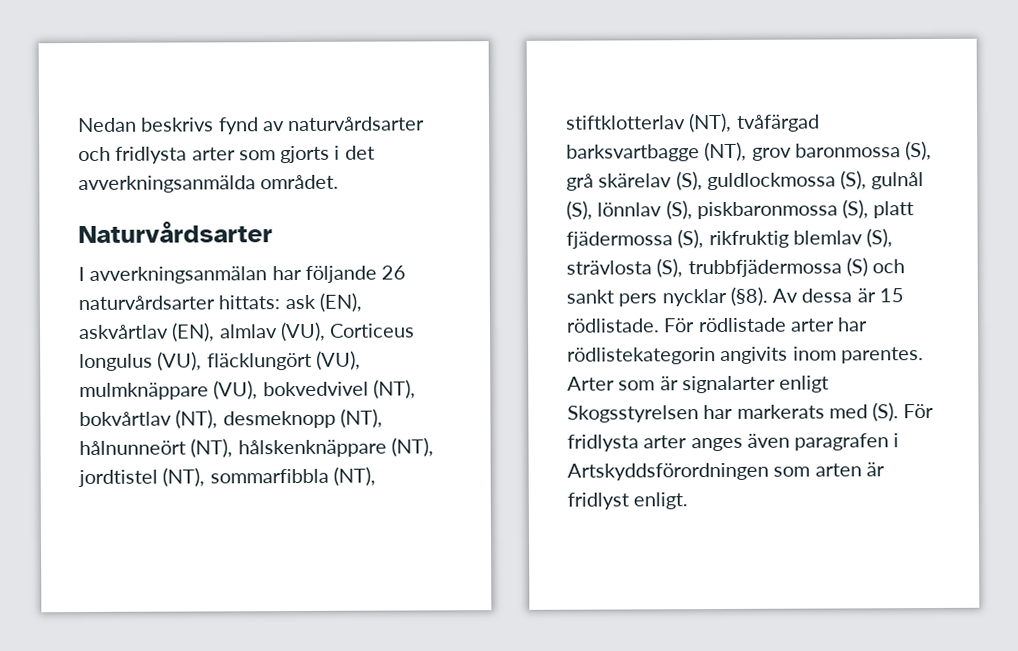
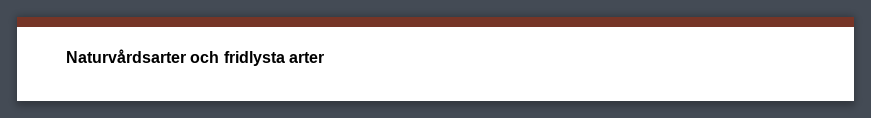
[78,116,426,135] [78,145,375,164] [78,174,340,194] [78,221,273,244] [78,265,407,284] [78,292,362,312] [78,321,416,342] [79,350,361,372] [79,379,416,401] [79,408,383,429] [79,437,434,458] [78,466,376,488] [566,112,820,133] [566,141,933,162] [566,170,925,191] [566,199,915,220] [566,228,894,249] [566,257,906,278] [566,286,904,307] [566,317,869,333] [567,346,924,365] [567,375,830,394] [567,402,935,423] [567,433,900,452] [567,462,885,481] [567,492,689,510] Nedan beskrivs fynd av naturvårdsarter och fridlysta arter som gjorts i det avverkningsanmälda området. // Naturvårdsarter // I avverkningsanmälan har följande 26 naturvårdsarter hittats: ask (EN), askvårtlav (EN), almlav (VU), Corticeus longulus (VU), fläcklungört (VU), mulmknäppare (VU), bokvedvivel (NT), bokvårtlav (NT), desmeknopp (NT), hålnunneört (NT), hålskenknäppare (NT), jordtistel (NT), sommarfibbla (NT), stiftklotterlav (NT), tvåfärgad barksvartbagge (NT), grov baronmossa (S), grå skärelav (S), guldlockmossa (S), gulnål (S), lönnlav (S), piskbaronmossa (S), platt fjädermossa (S), rikfruktig blemlav (S), strävlosta (S), trubbfjädermossa (S) och sankt pers nycklar (§8). Av dessa är 15 rödlistade. För rödlistade arter har rödlistekategorin angivits inom parentes. Arter som är signalarter enligt Skogsstyrelsen har markerats med (S). För fridlysta arter anges även paragrafen i Artskyddsförordningen som arten är fridlyst enligt. -> [66,49,324,66] Naturvårdsarter och fridlysta arter

